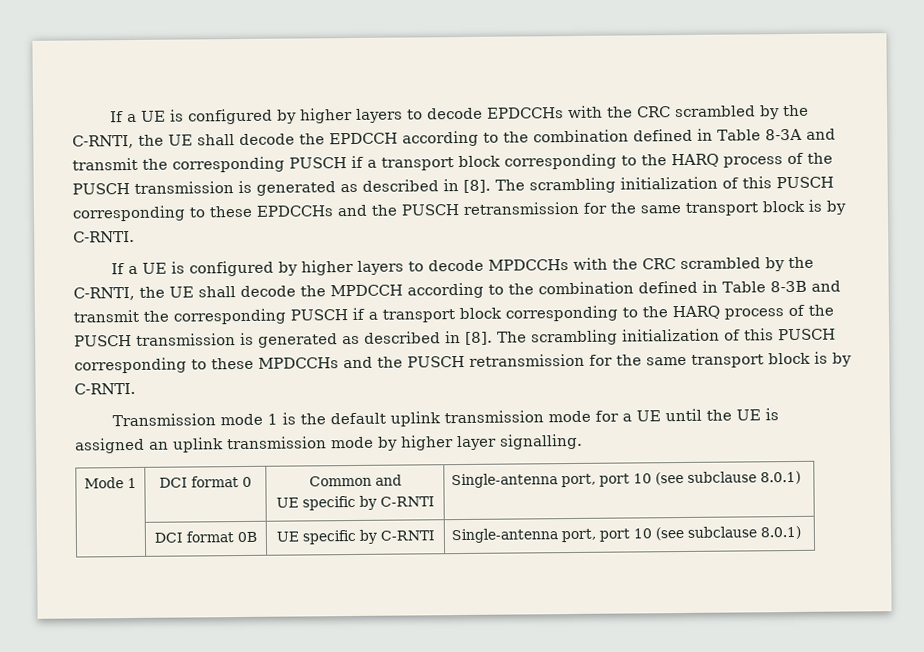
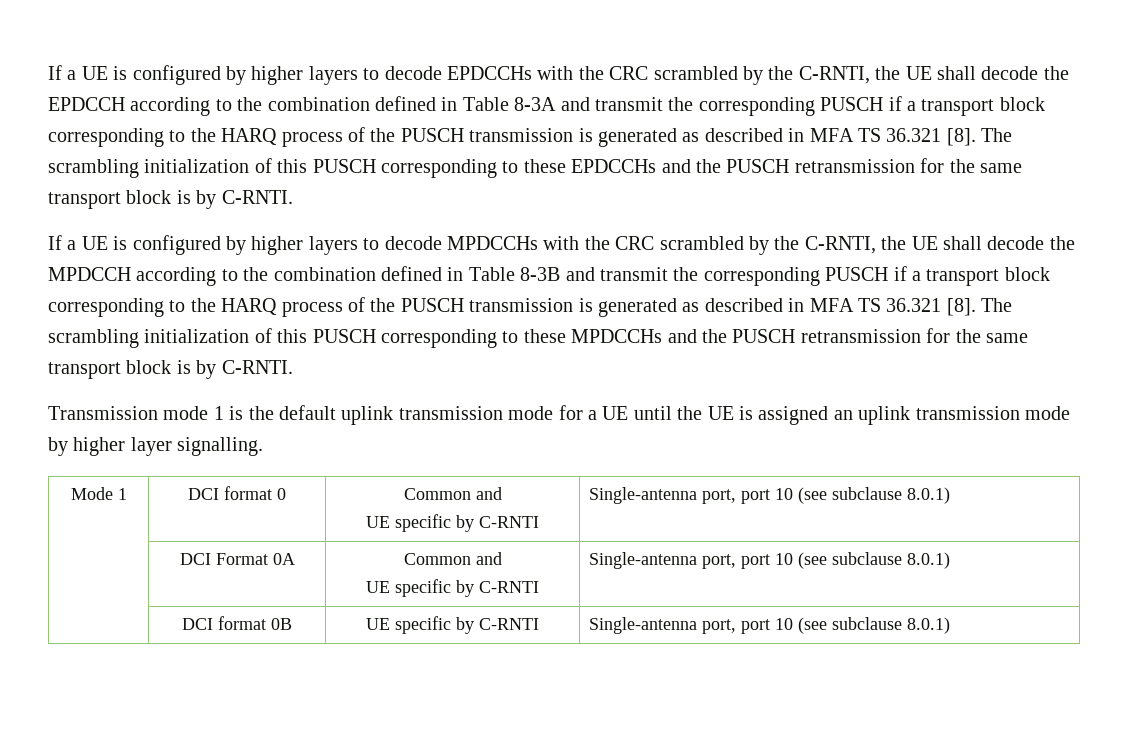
(459, 185) none -> [809,128,942,142] MFA TS 36.321
(461, 337) none -> [809,298,942,312] MFA TS 36.321
(802, 477) none -> [179,553,295,565] [403,552,502,565] [366,579,539,597] [588,552,950,569] // | DCI Format 0A | Common and // UE specific by C-RNTI | Single-antenna port, port 10 (see subclause 8.0.1)

